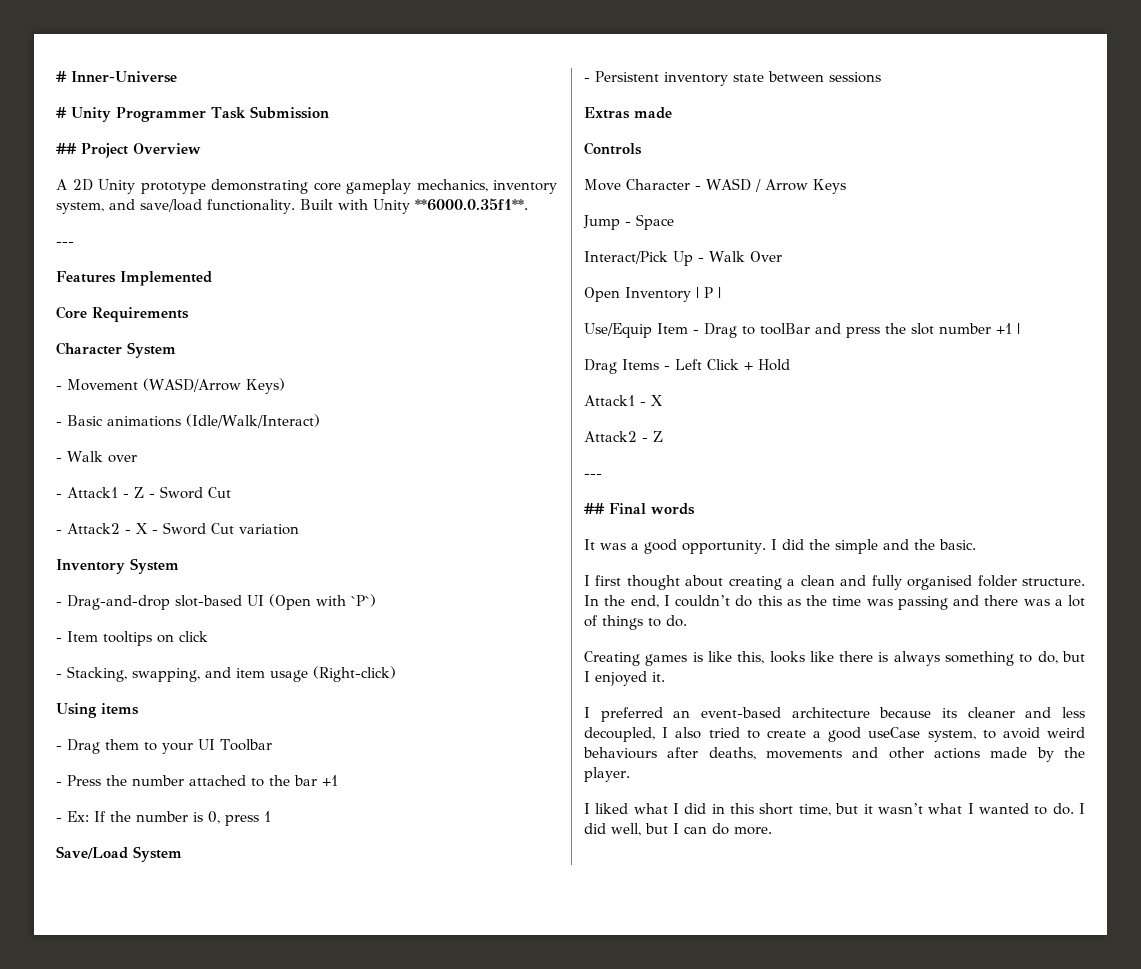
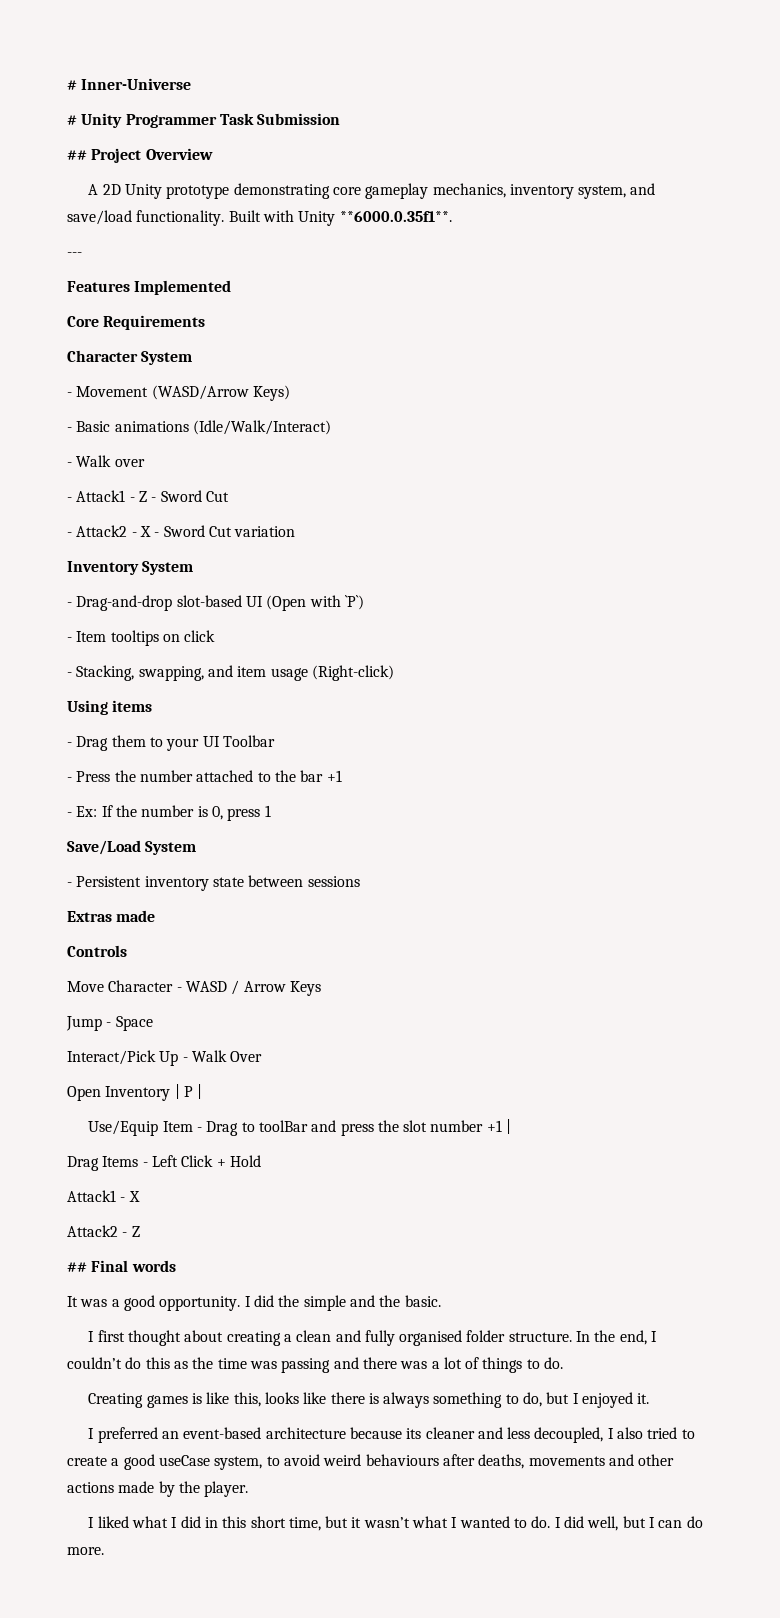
[584,473,602,478] // --- -> (140, 1231) none

